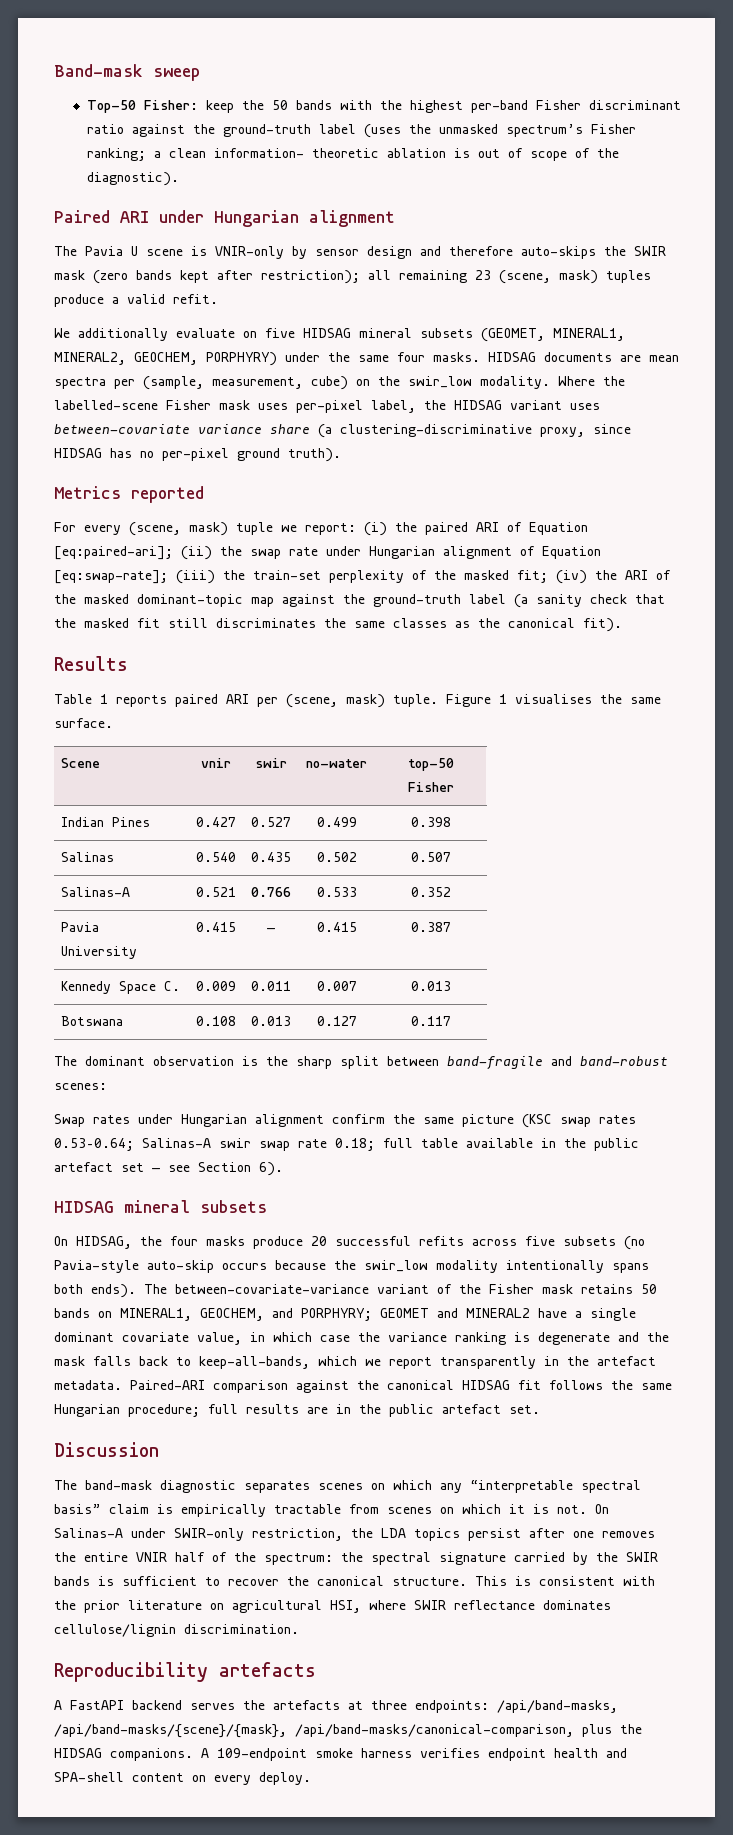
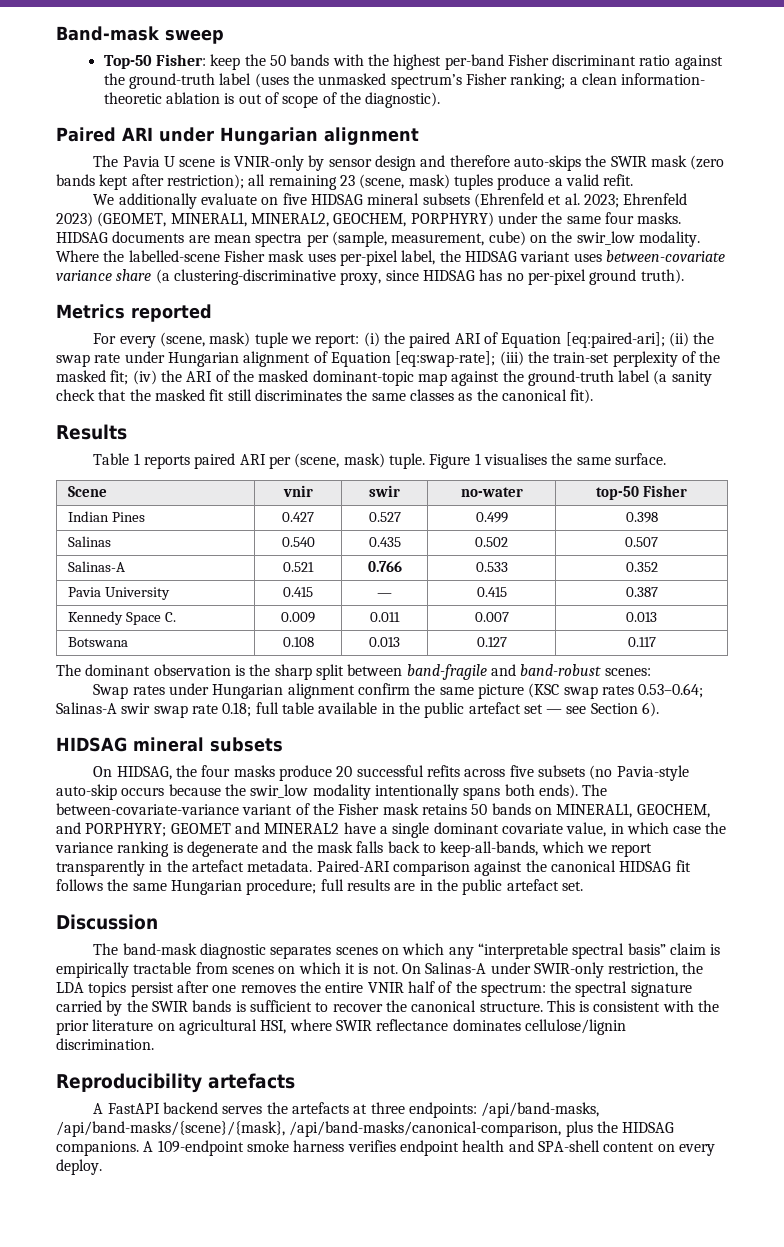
(473, 333) none -> [473,193,688,208] [56,212,93,227] (Ehrenfeld et al. 2023; Ehrenfeld 2023)

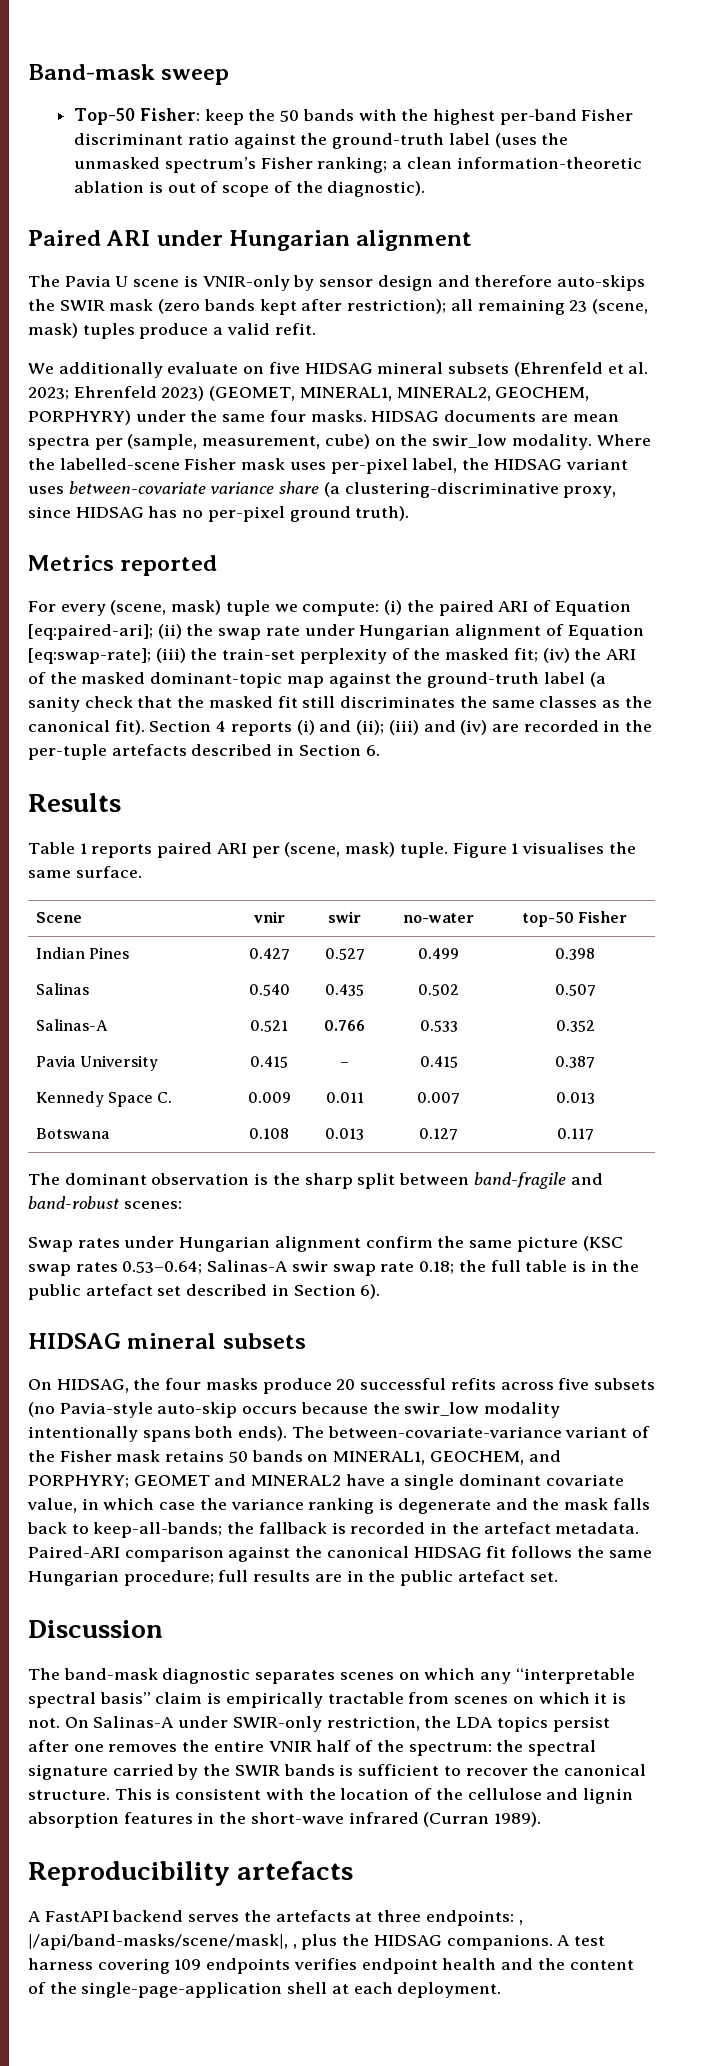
[621,73,706,85] [103,92,162,104] information- theoretic -> [456,157,642,169] information-theoretic
[315,334,360,348] report: -> [302,602,380,616] compute:
(594, 396) none -> [149,720,653,736] [28,744,380,760] Section 4 reports (i) and (ii); (iii) and (iv) are recorded in the per-tuple artefacts described in Section 6.
[377,593,392,597] — -> [340,1062,349,1067] –
(252, 709) none -> [458,1260,486,1272] the
[318,702,378,714] available -> [571,1260,586,1272] is
[546,706,587,714] — see -> [186,1284,289,1296] described in
[440,841,653,857] [56,860,145,876] keep-all-bands, which we report transparently -> [93,1522,426,1538] keep-all-bands; the fallback is recorded
[56,1019,626,1035] [56,1038,154,1050] prior literature on agricultural HSI, where SWIR reflectance dominates cellulose/lignin discrimination. -> [340,1788,633,1804] [28,1812,542,1828] location of the cellulose and lignin absorption features in the short-wave infrared (Curran 1989).
[481,1102,600,1118] [56,1121,562,1137] /api/band-masks, /api/band-masks/{scene}/{mask}, /api/band-masks/canonical-comparison, -> [518,1920,523,1925] [28,1934,297,1950] , |/api/band-masks/scene/mask|, ,
[157,1140,715,1156] [56,1159,102,1175] 109-endpoint smoke harness verifies endpoint health and SPA-shell content on every deploy. -> [574,1936,606,1946] [28,1958,634,1974] [28,1982,502,1998] test harness covering 109 endpoints verifies endpoint health and the content of the single-page-application shell at each deployment.

